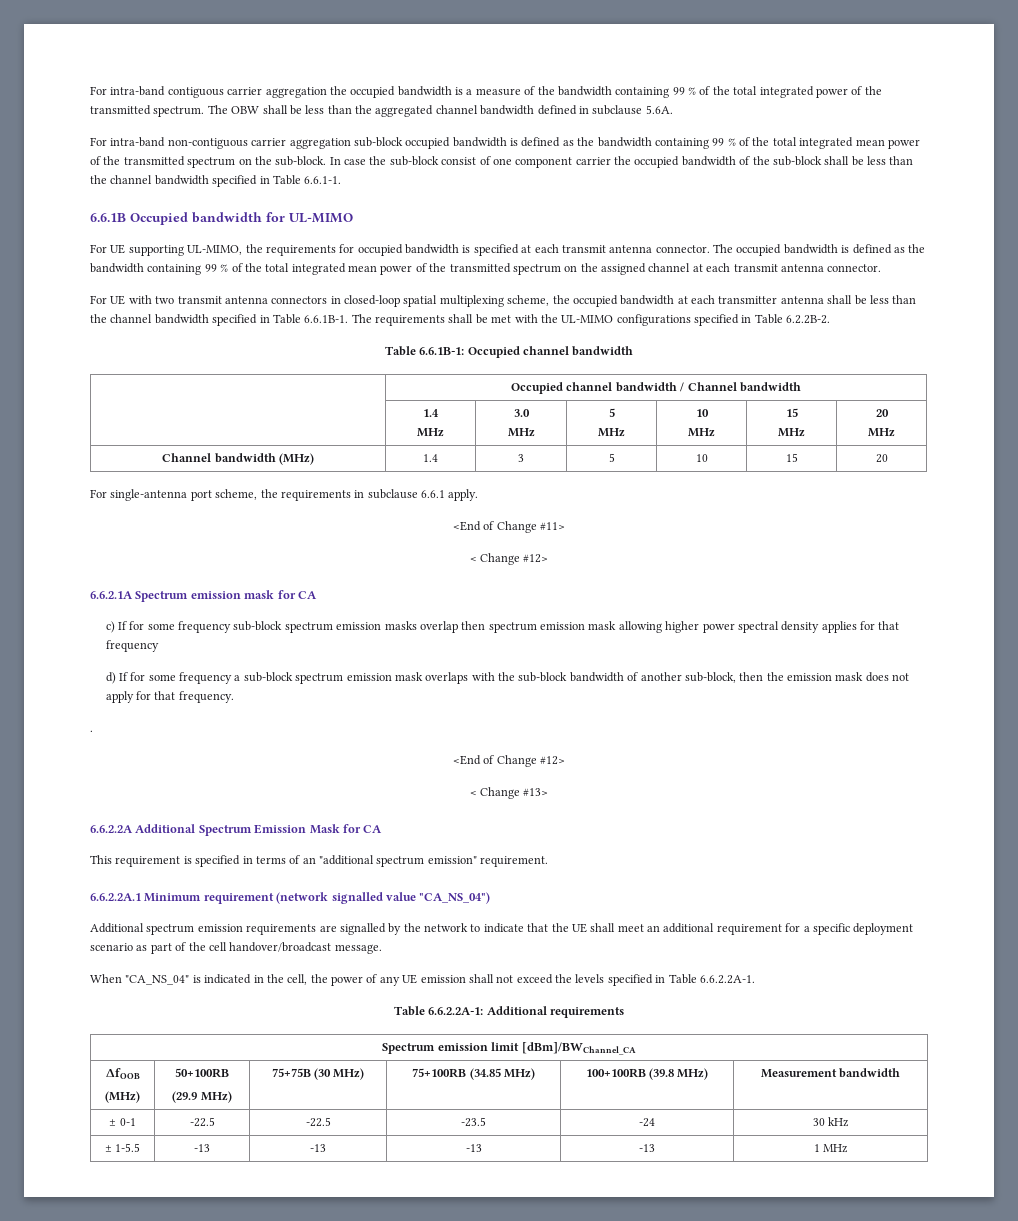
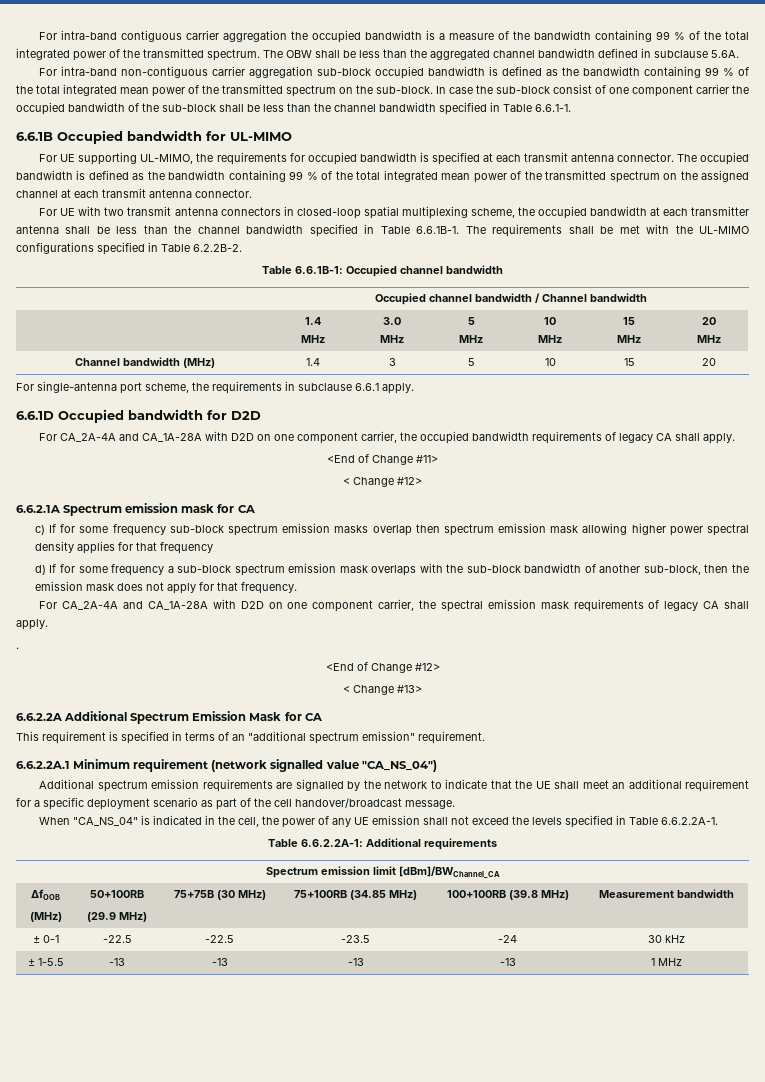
(479, 495) none -> [16,409,261,423] [39,431,736,444] // 6.6.1D Occupied bandwidth for D2D // For CA_2A-4A and CA_1A-28A with D2D on one component carrier, the occupied bandwidth requirements of legacy CA shall apply.
(234, 697) none -> [39,599,750,612] [16,619,48,630] // For CA_2A-4A and CA_1A-28A with D2D on one component carrier, the spectral emission mask requirements of legacy CA shall apply.

